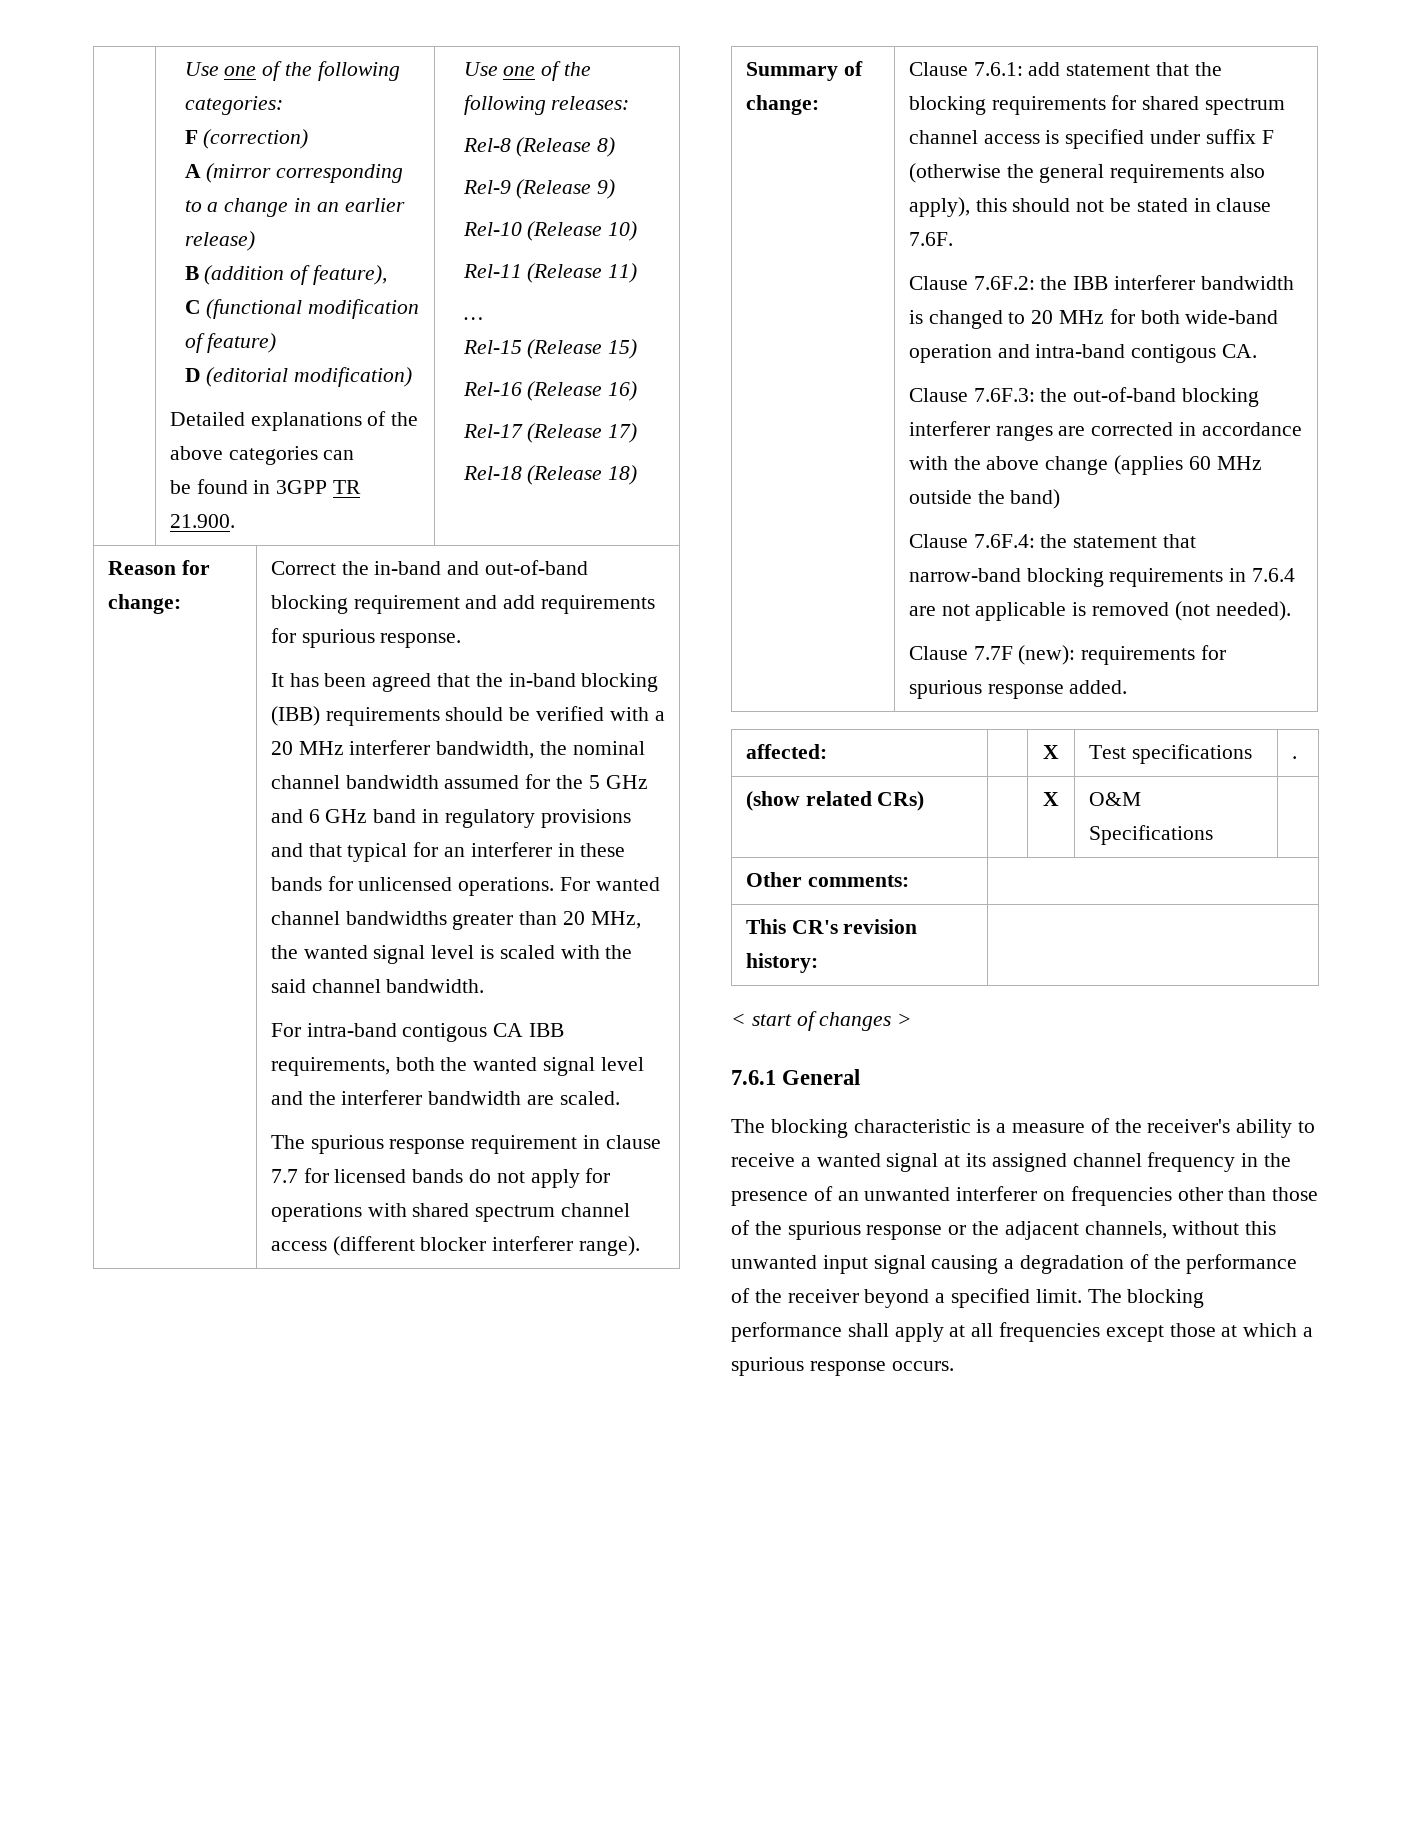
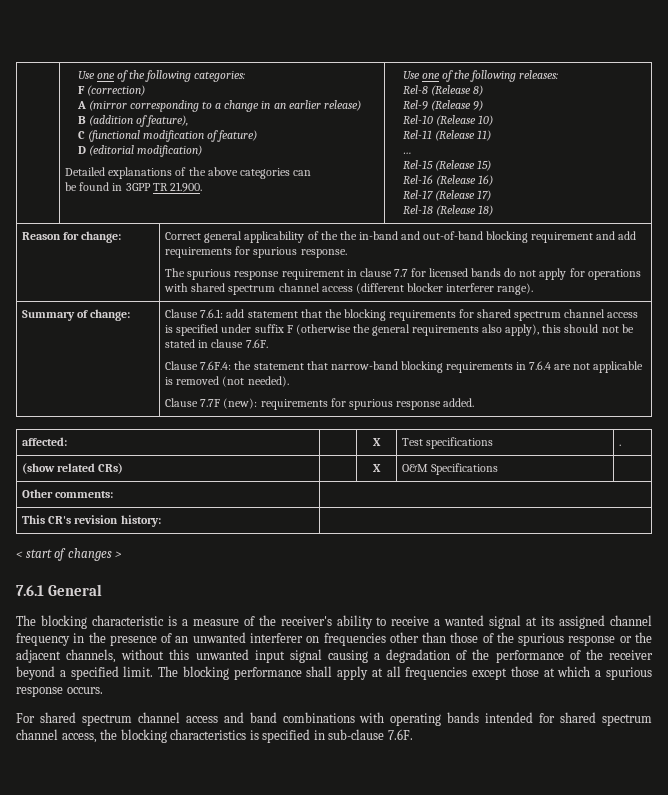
(336, 568) none -> [204,231,338,243] general applicability of the
[270,673,659,692] [270,706,665,726] [270,740,645,759] [270,774,648,789] [270,809,631,828] [270,842,626,862] [270,876,660,896] [270,911,641,930] [270,945,633,964] [270,979,485,993] [270,1023,565,1042] [270,1057,644,1076] [270,1090,620,1105] // It has been agreed that the in-band blocking (IBB) requirements should be verified with a 20 MHz interferer bandwidth, the nominal channel bandwidth assumed for the 5 GHz and 6 GHz band in regulatory provisions and that typical for an interferer in these bands for unlicensed operations. For wanted channel bandwidths greater than 20 MHz, the wanted signal level is scaled with the said channel bandwidth. // For intra-band contigous CA IBB requirements, both the wanted signal level and the interferer bandwidth are scaled. -> (347, 253) none
[908,275,1294,290] [908,309,1279,329] [908,344,1258,363] [908,387,1260,407] [908,421,1302,441] [908,455,1262,475] [908,489,1061,509] // Clause 7.6F.2: the IBB interferer bandwidth is changed to 20 MHz for both wide-band operation and intra-band contigous CA. // Clause 7.6F.3: the out-of-band blocking interferer ranges are corrected in accordance with the above change (applies 60 MHz outside the band) -> (268, 343) none
(954, 1366) none -> [16,712,653,726] [16,729,413,743] // For shared spectrum channel access and band combinations with operating bands intended for shared spectrum channel access, the blocking characteristics is specified in sub-clause 7.6F.

